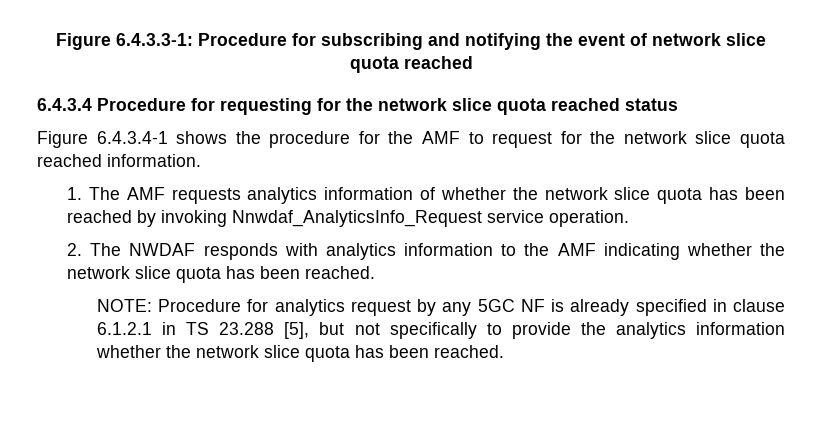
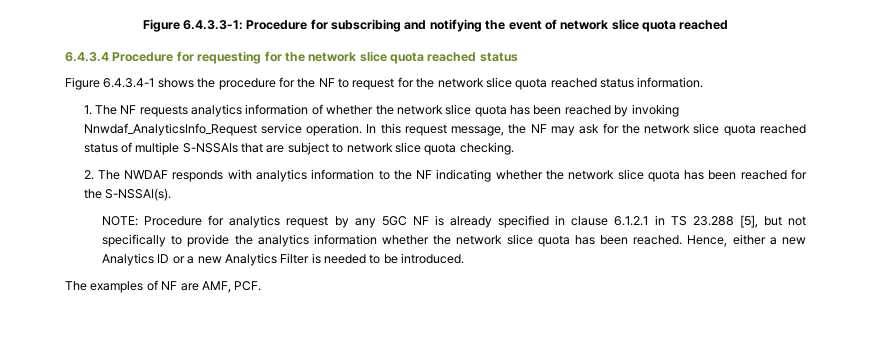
[422,131,460,144] AMF -> [318,78,335,87] NF
(102, 160) none -> [600,78,634,88] status
[126,187,165,200] AMF -> [120,105,137,114] NF
(630, 218) none -> [366,123,806,136] [83,142,514,155] In this request message, the NF may ask for the network slice quota reached status of multiple S-NSSAIs that are subject to network slice quota checking.
[557,243,596,256] AMF -> [416,170,433,179] NF
[305,266,376,279] reached. -> [740,169,807,180] [83,188,171,201] reached for the S-NSSAI(s).
(505, 351) none -> [687,234,806,247] [102,253,465,266] [65,280,262,293] Hence, either a new Analytics ID or a new Analytics Filter is needed to be introduced. // The examples of NF are AMF, PCF.

